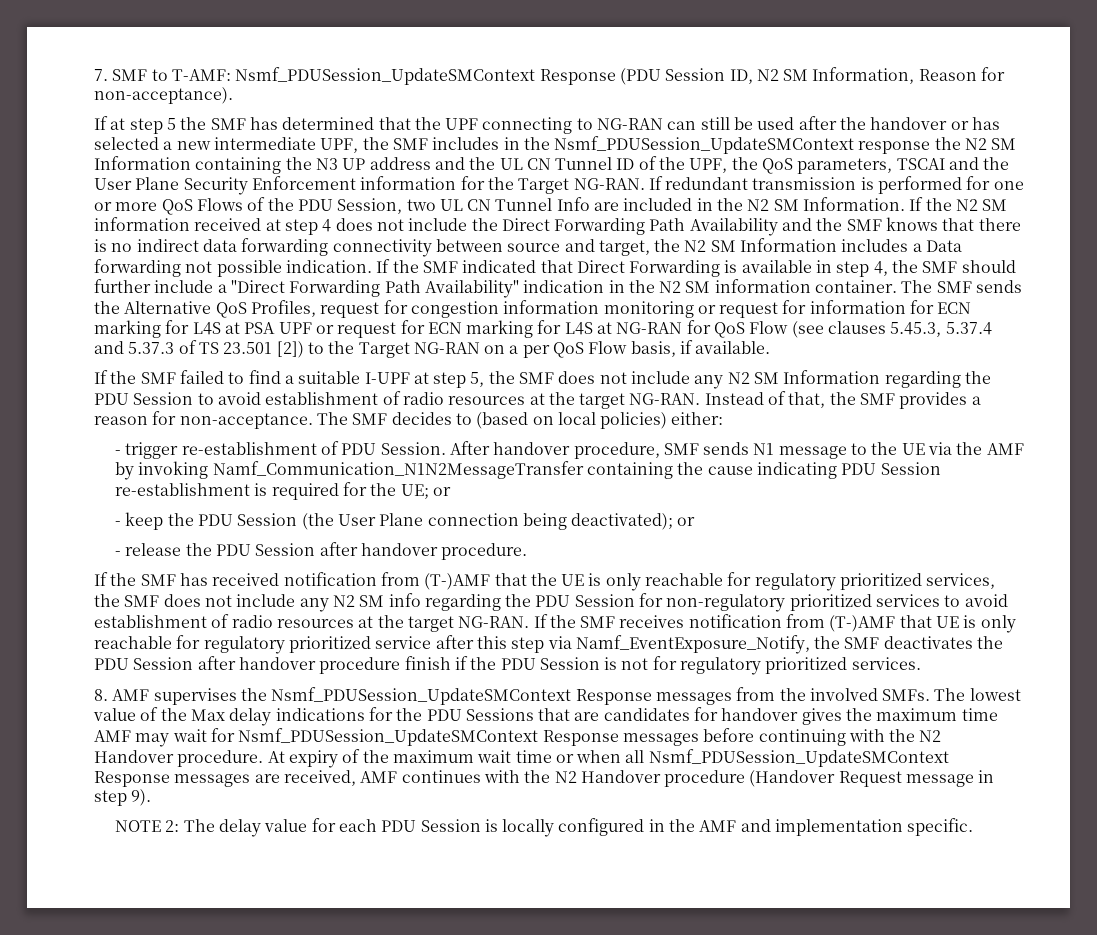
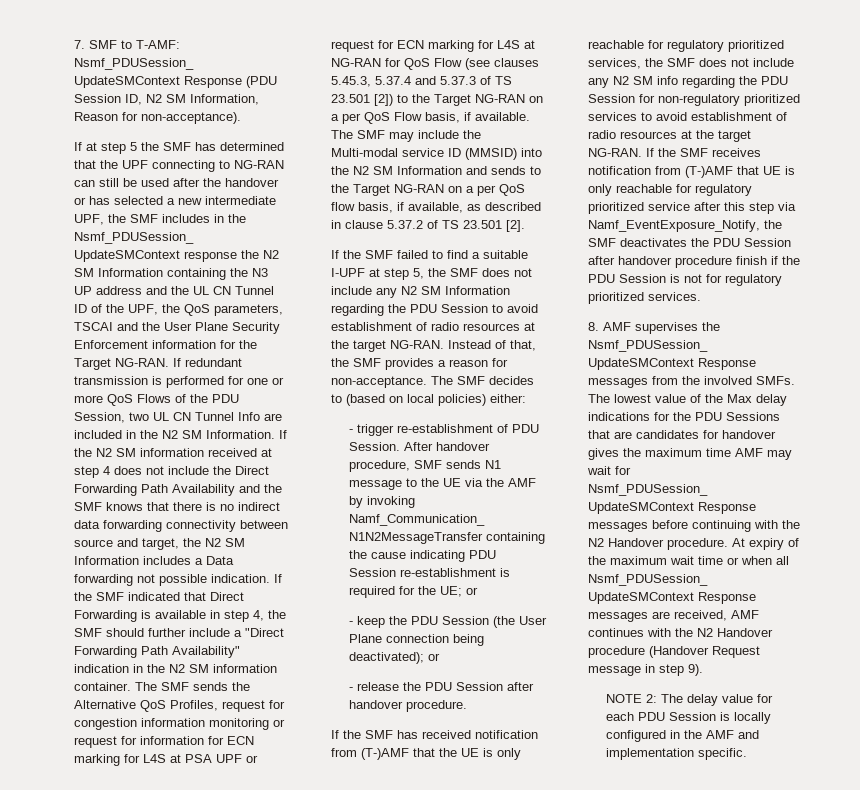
(771, 347) none -> [331,130,482,142] [331,148,543,160] [331,166,542,175] [331,184,526,196] [331,202,542,213] [331,220,526,232] The SMF may include the Multi-modal service ID (MMSID) into the N2 SM Information and sends to the Target NG-RAN on a per QoS flow basis, if available, as described in clause 5.37.2 of TS 23.501 [2].

